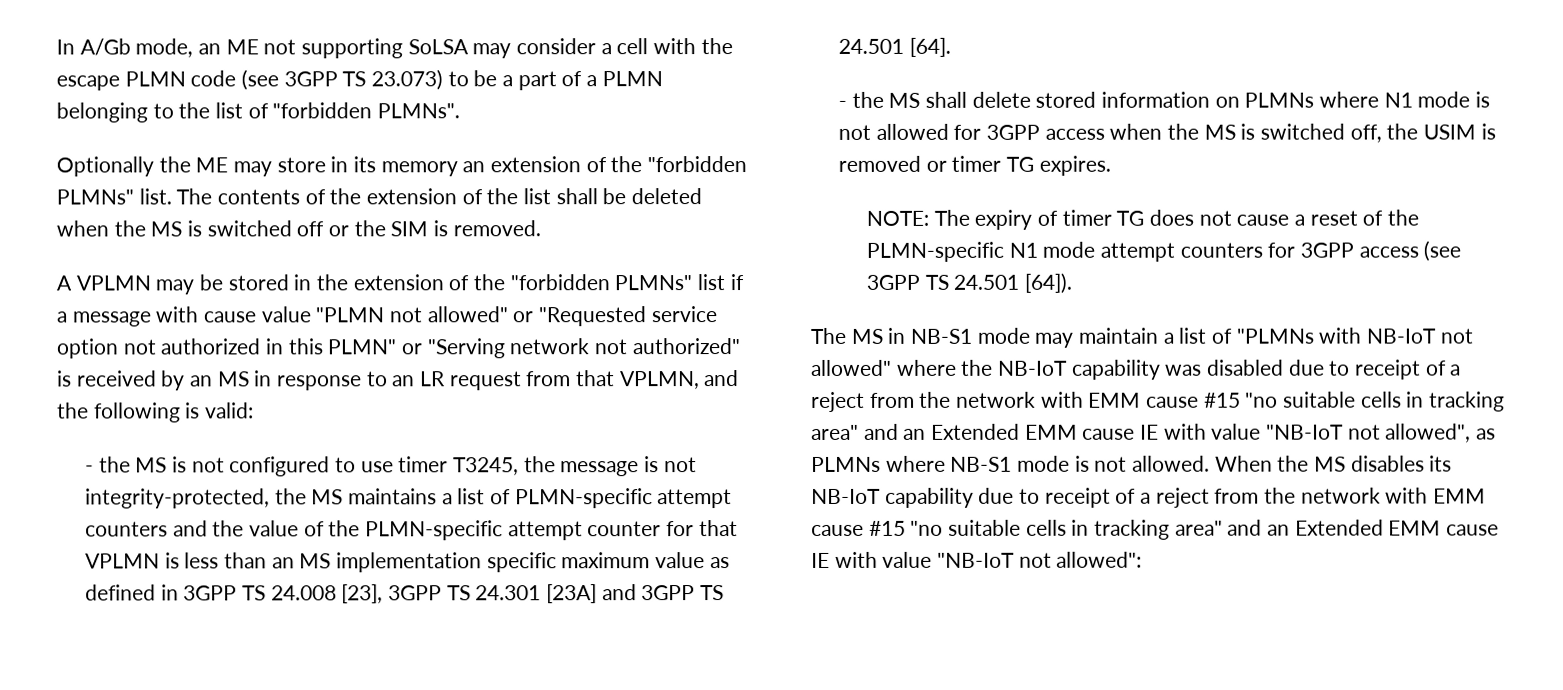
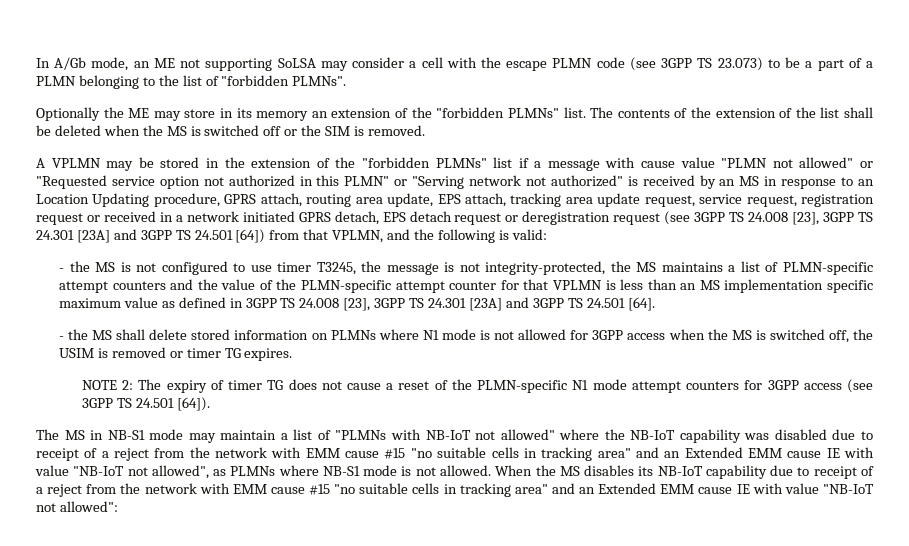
[420,371,522,391] LR request -> [36,193,874,207] [36,211,874,225] [36,229,266,243] Location Updating procedure, GPRS attach, routing area update, EPS attach, tracking area update request, service request, registration request or received in a network initiated GPRS detach, EPS detach request or deregistration request (see 3GPP TS 24.008 [23], 3GPP TS 24.301 [23A] and 3GPP TS 24.501 [64])
[865,210,929,226] NOTE: -> [81,380,134,390] NOTE 2:

